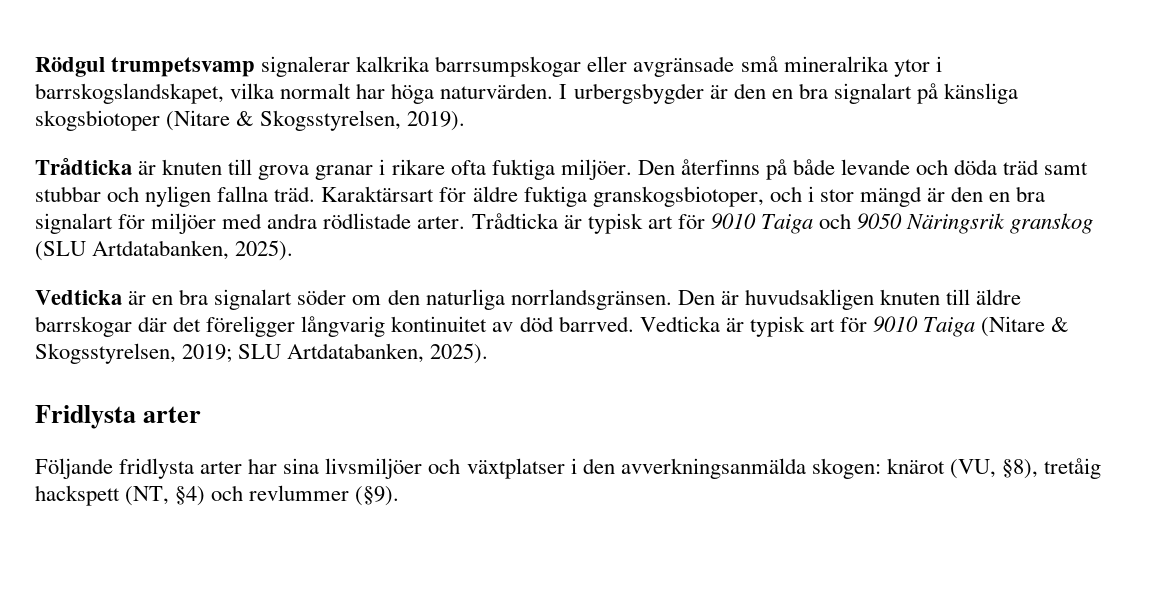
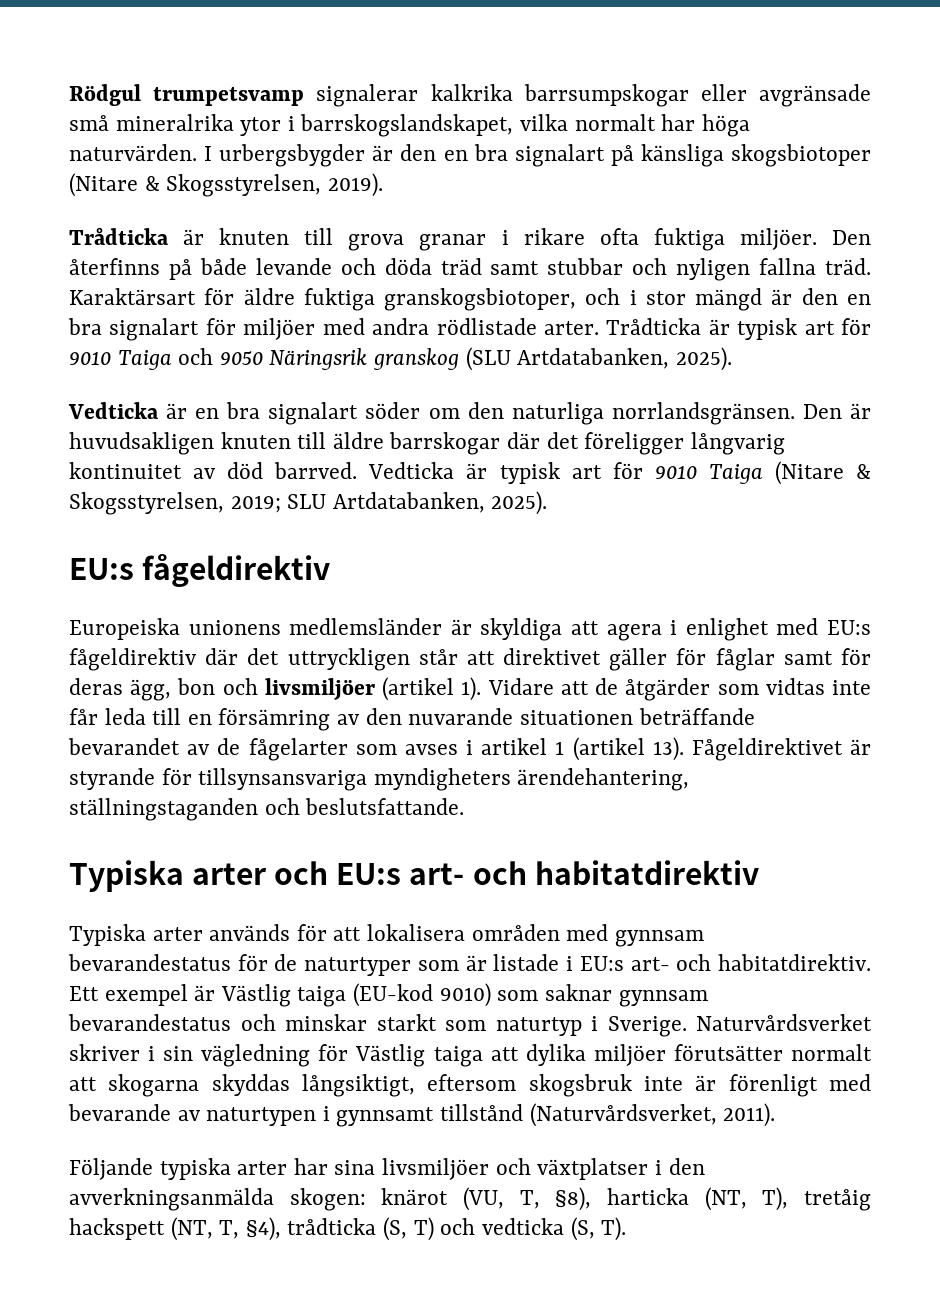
[35,405,202,429] Fridlysta arter -> [69,554,331,587] [69,618,872,641] [69,648,871,671] [69,677,872,701] [69,708,755,731] [68,737,871,761] [69,768,690,791] [69,798,465,821] [69,860,759,892] [69,924,704,947] [68,954,872,976] [69,983,708,1007] [68,1014,872,1037] [69,1044,872,1067] [69,1074,872,1097] [68,1103,776,1127] EU:s fågeldirektiv // Europeiska unionens medlemsländer är skyldiga att agera i enlighet med EU:s fågeldirektiv där det uttryckligen står att direktivet gäller för fåglar samt för deras ägg, bon och livsmiljöer (artikel 1). Vidare att de åtgärder som vidtas inte får leda till en försämring av den nuvarande situationen beträffande bevarandet av de fågelarter som avses i artikel 1 (artikel 13). Fågeldirektivet är styrande för tillsynsansvariga myndigheters ärendehantering, ställningstaganden och beslutsfattande. // Typiska arter och EU:s art- och habitatdirektiv // Typiska arter används för att lokalisera områden med gynnsam bevarandestatus för de naturtyper som är listade i EU:s art- och habitatdirektiv. Ett exempel är Västlig taiga (EU-kod 9010) som saknar gynnsam bevarandestatus och minskar starkt som naturtyp i Sverige. Naturvårdsverket skriver i sin vägledning för Västlig taiga att dylika miljöer förutsätter normalt att skogarna skyddas långsiktigt, eftersom skogsbruk inte är förenligt med bevarande av naturtypen i gynnsamt tillstånd (Naturvårdsverket, 2011).
[119,458,195,479] fridlysta -> [159,1158,231,1180] typiska
[1002,458,1102,479] [35,485,400,506] §8), tretåig hackspett (NT, §4) och revlummer (§9). -> [519,1187,871,1211] [69,1217,627,1241] T, §8), harticka (NT, T), tretåig hackspett (NT, T, §4), trådticka (S, T) och vedticka (S, T).

